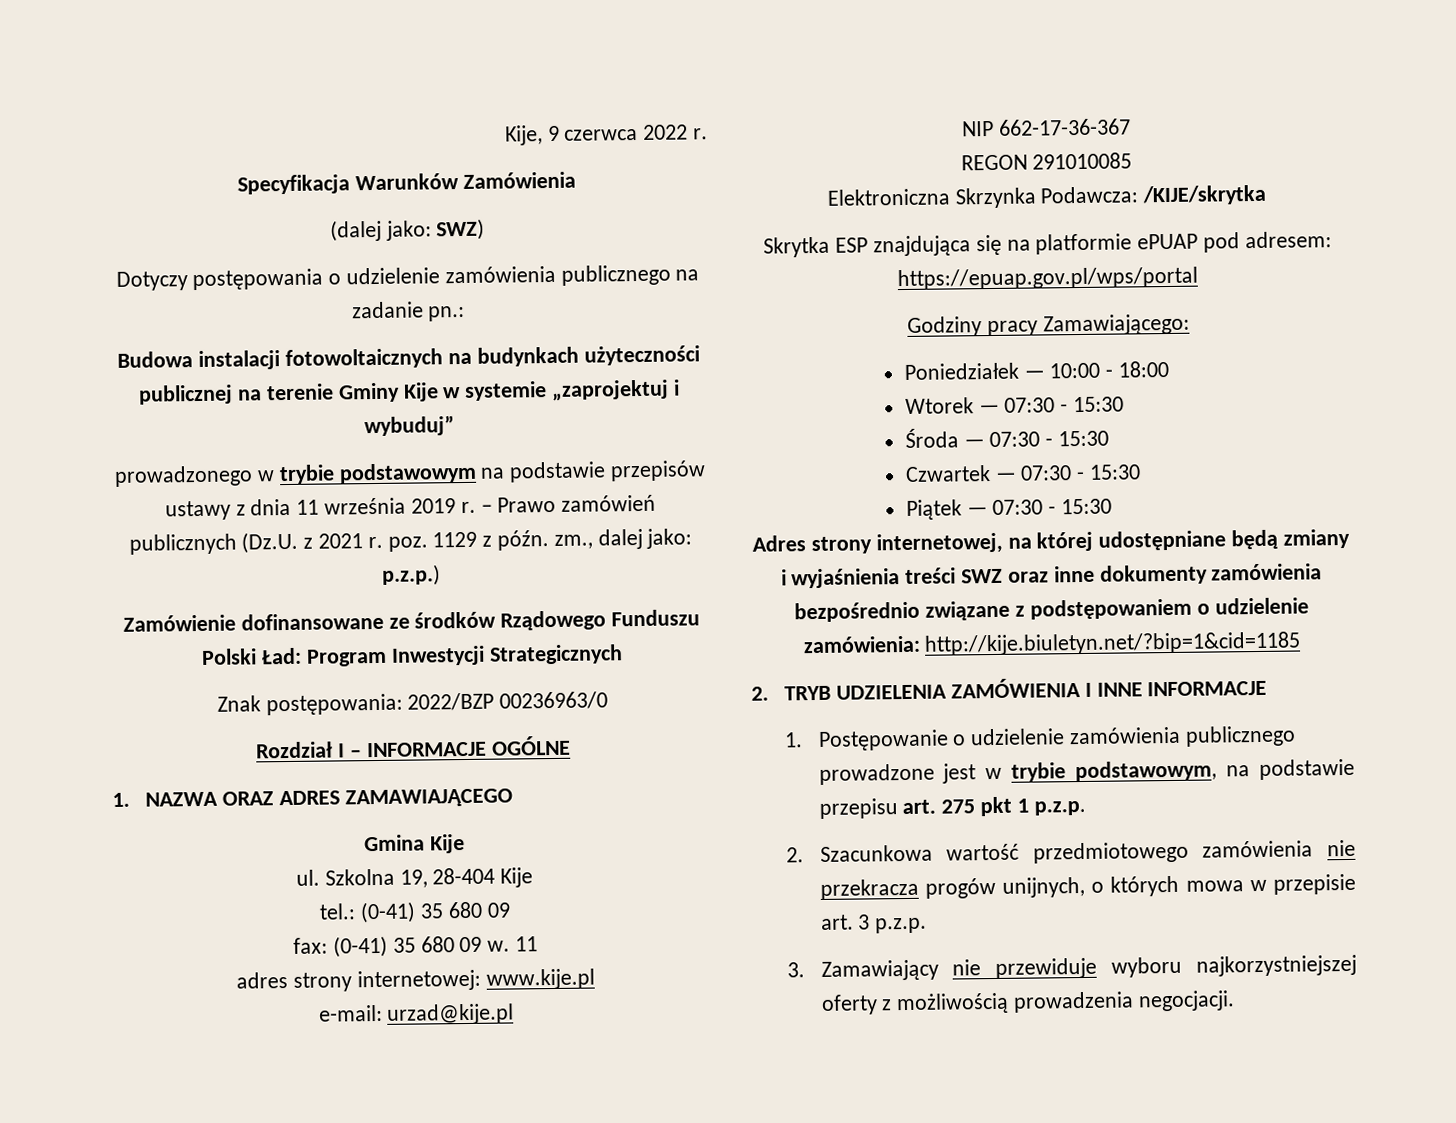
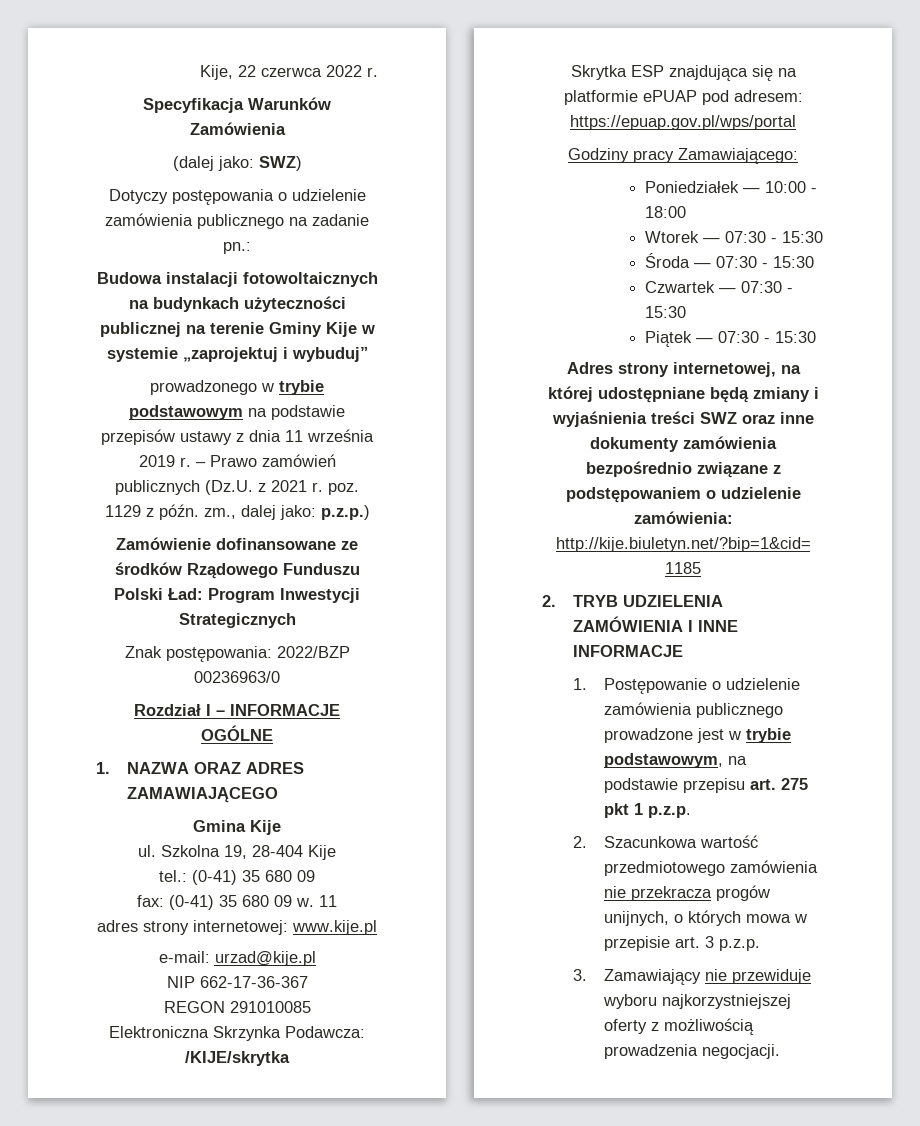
[547,125,560,142] 9 -> [238,65,256,77] 22

